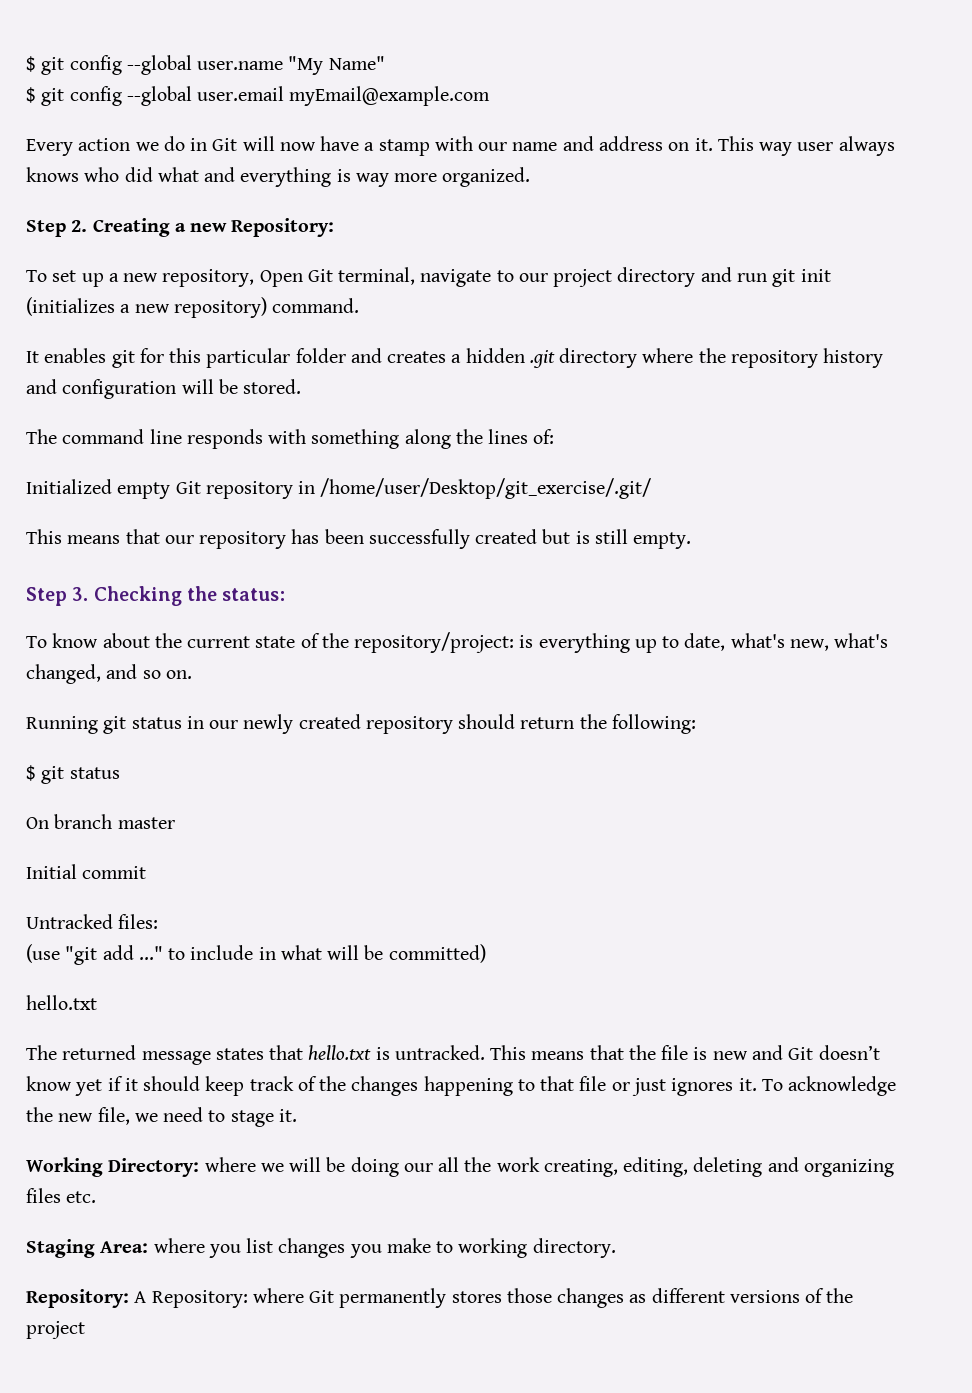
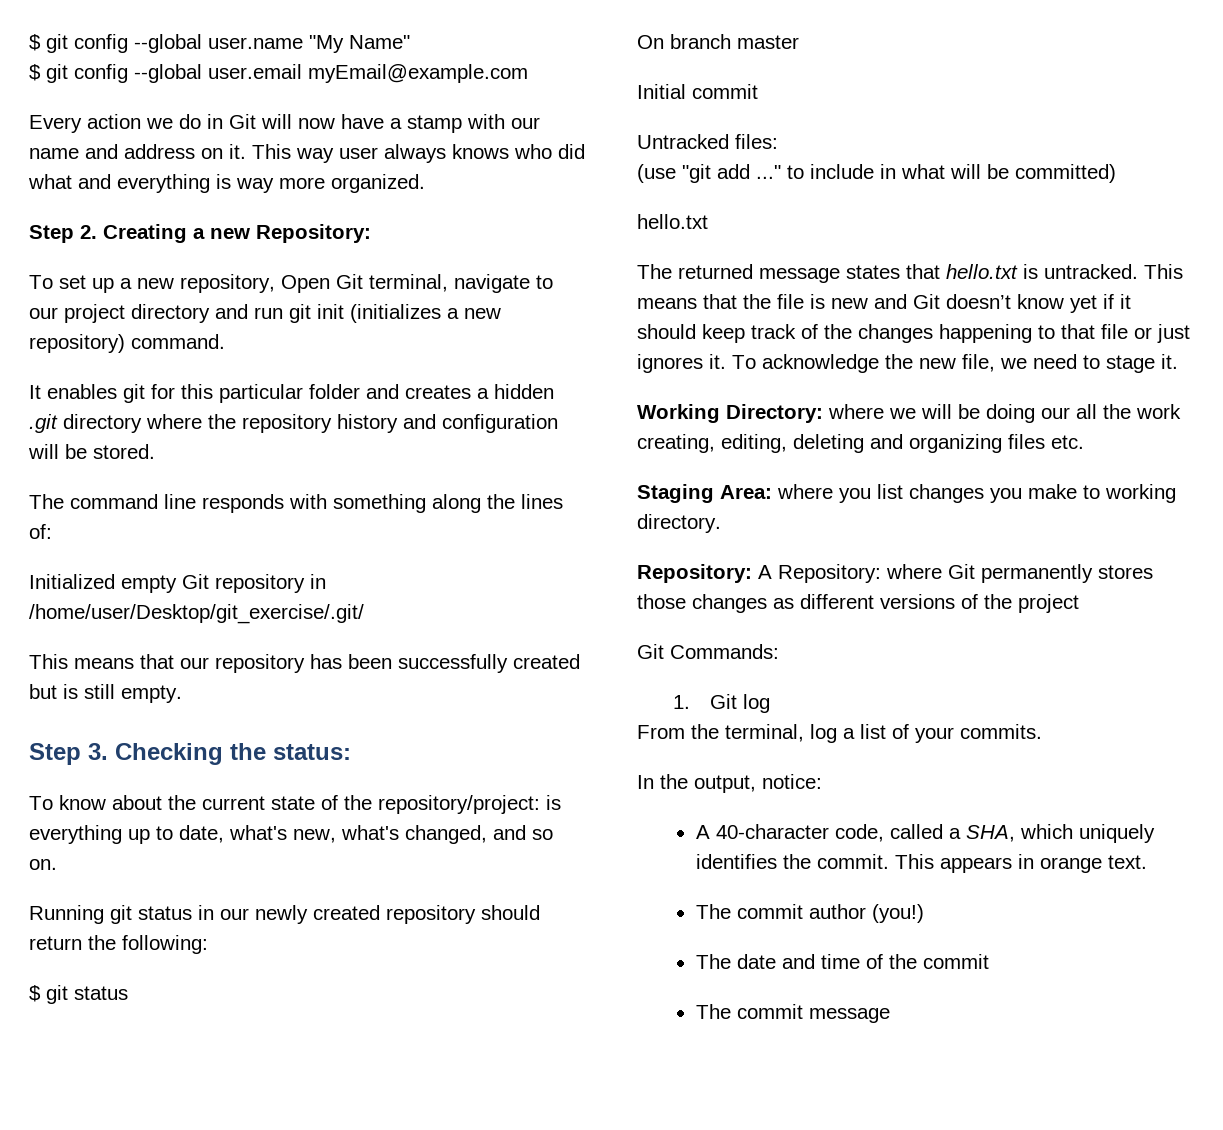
(85, 1330) none -> [637,644,779,659] [673,694,770,713] [637,724,1042,743] [637,774,822,793] [695,824,1155,843] [695,854,1147,873] [695,904,924,923] [695,954,989,969] [695,1004,890,1023] // Git Commands: // 1. Git log // From the terminal, log a list of your commits. // In the output, notice: // A 40-character code, called a SHA, which uniquely identifies the commit. This appears in orange text. // The commit author (you!) // The date and time of the commit // The commit message

